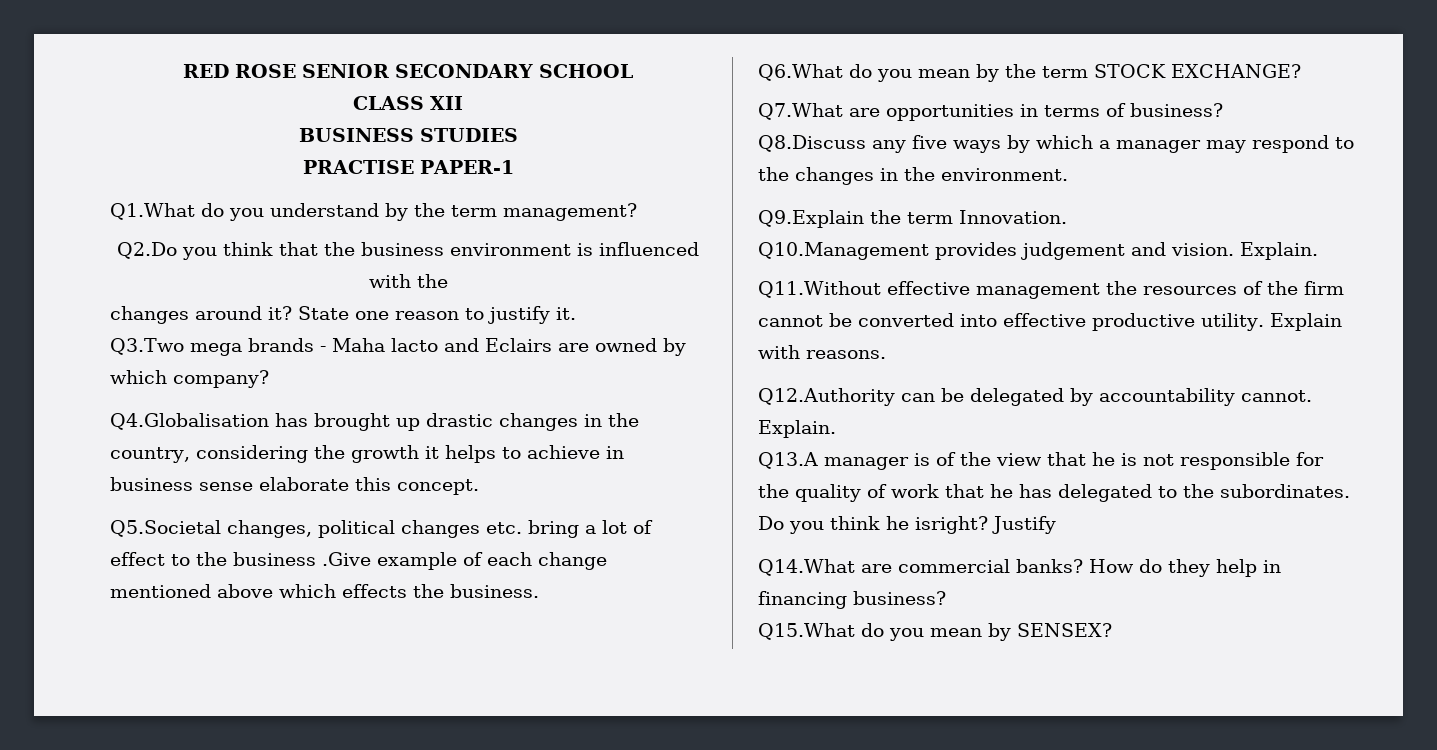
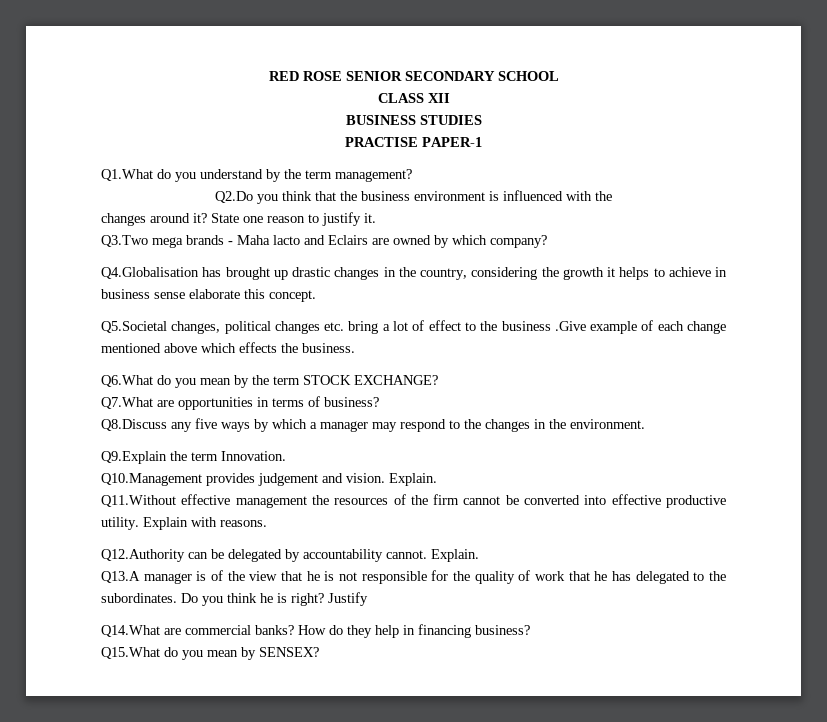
[915,516,988,534] isright? -> [277,593,324,606] is right?

